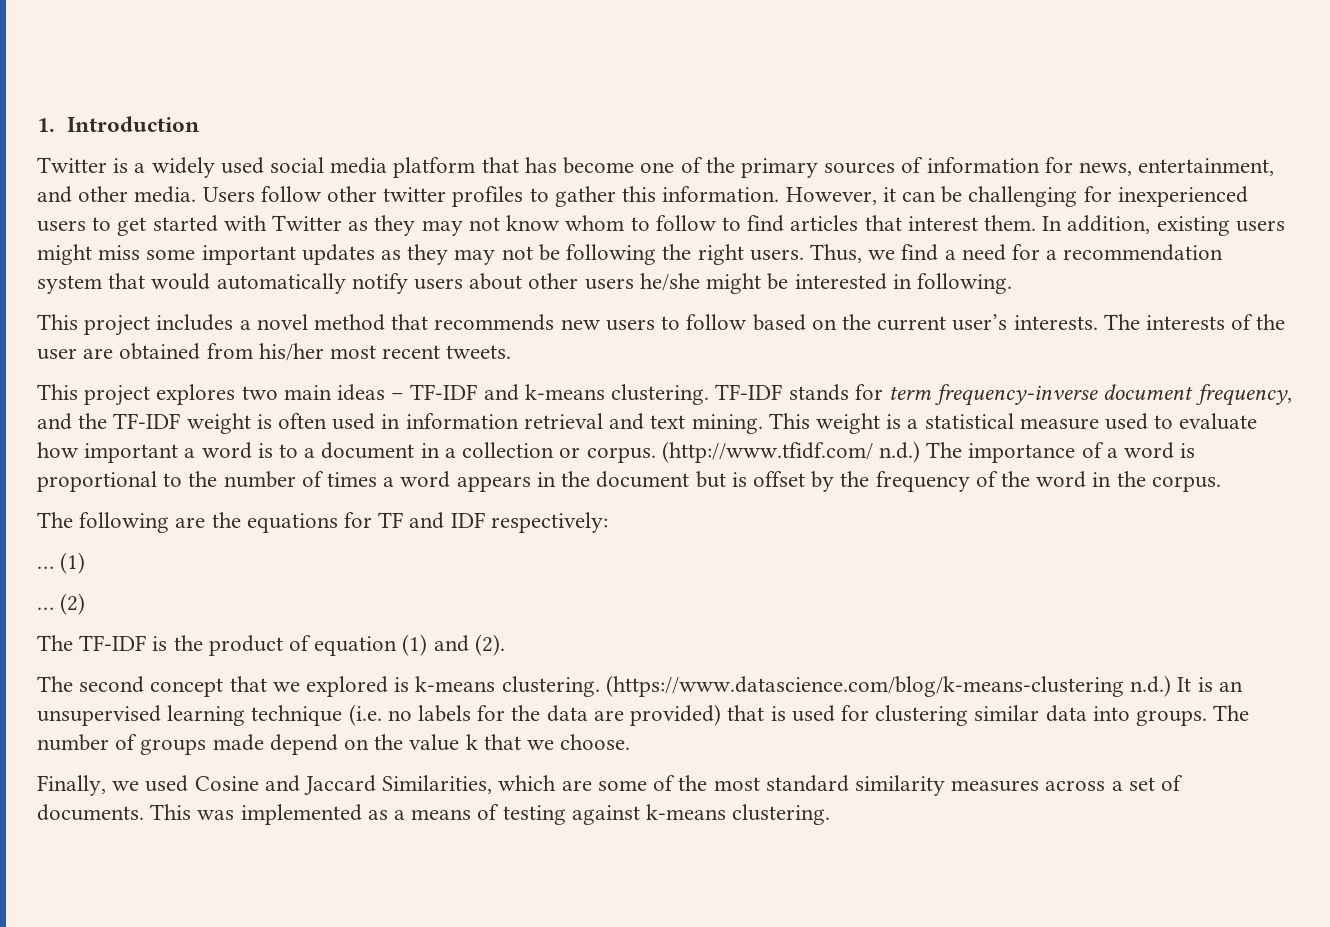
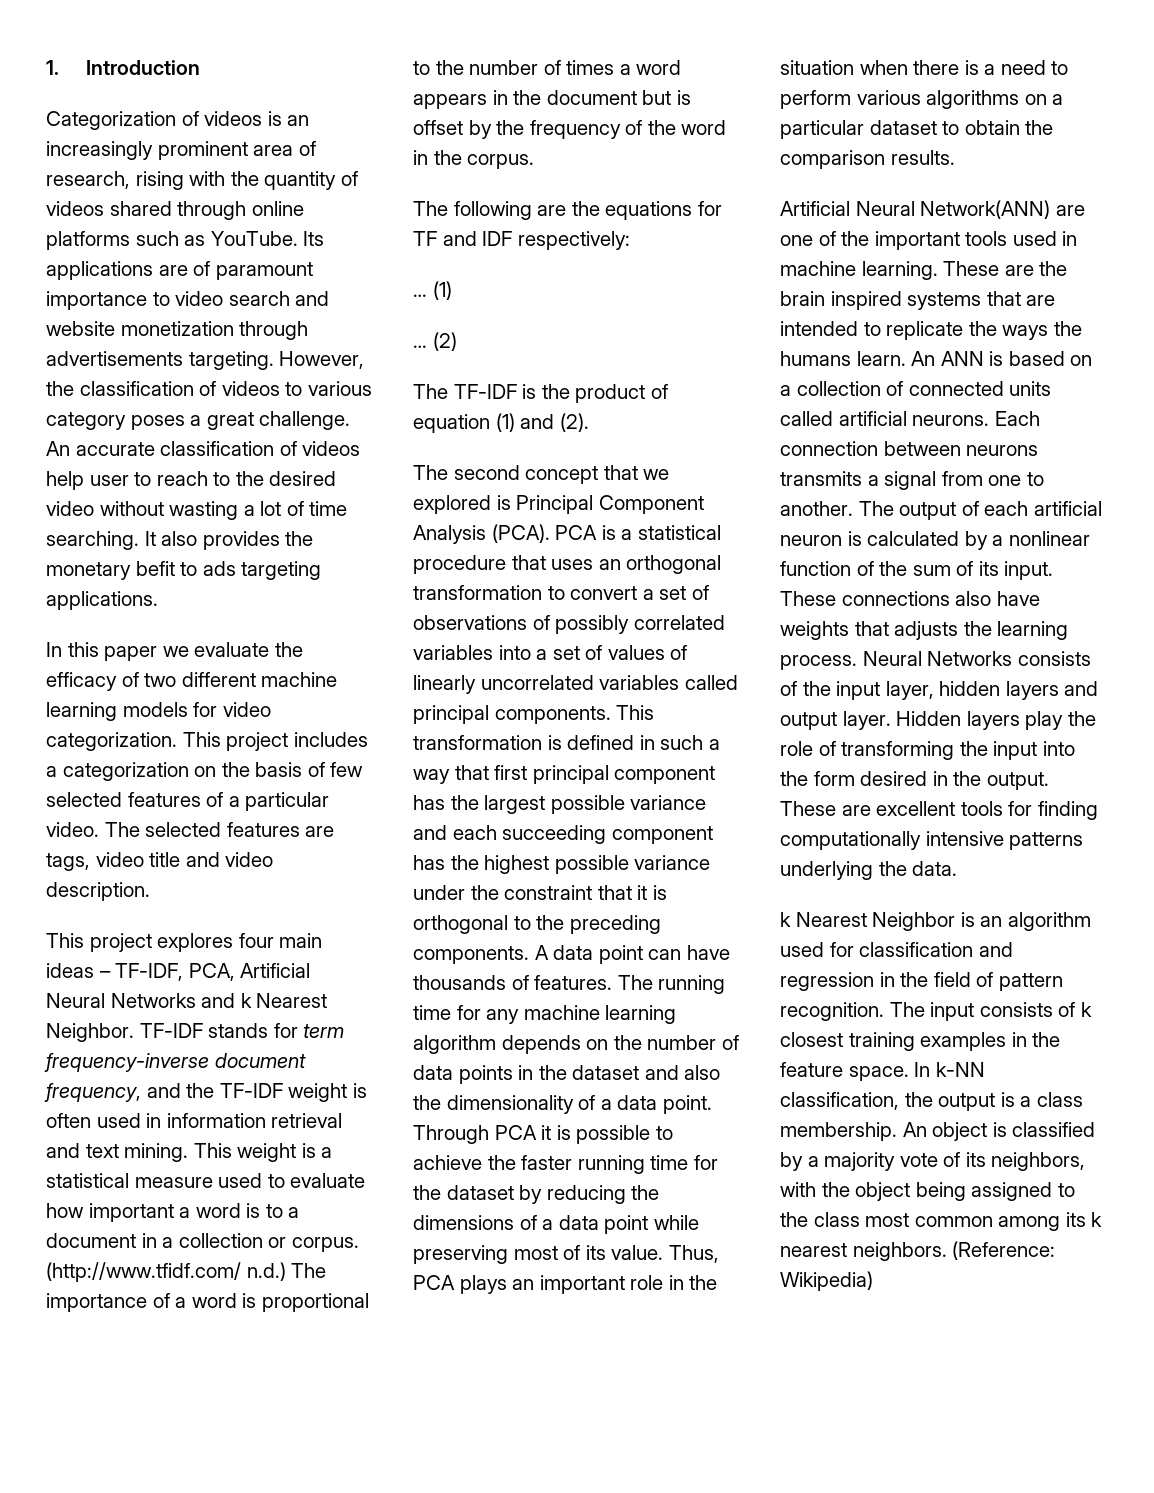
[37,157,1275,178] [37,186,1248,207] [37,215,1285,236] [37,244,1224,265] [37,273,1012,294] [37,314,1286,336] [37,343,512,361] Twitter is a widely used social media platform that has become one of the primary sources of information for news, entertainment, and other media. Users follow other twitter profiles to gather this information. However, it can be challenging for inexperienced users to get started with Twitter as they may not know whom to follow to find articles that interest them. In addition, existing users might miss some important updates as they may not be following the right users. Thus, we find a need for a recommendation system that would automatically notify users about other users he/she might be interested in following. // This project includes a novel method that recommends new users to follow based on the current user’s interests. The interests of the user are obtained from his/her most recent tweets. -> [46,111,310,130] [46,141,316,160] [46,171,358,190] [46,201,304,220] [46,231,325,250] [46,261,313,280] [46,291,330,310] [46,321,309,340] [46,351,365,370] [46,381,372,396] [46,411,351,430] [46,441,361,456] [46,471,337,490] [46,501,348,520] [46,531,314,550] [46,561,322,580] [46,591,158,610] [46,642,303,661] [46,672,338,691] [46,702,271,721] [46,732,368,751] [46,762,364,781] [46,792,330,811] [46,822,335,837] [46,852,274,871] [46,882,150,901] Categorization of videos is an increasingly prominent area of research, rising with the quantity of videos shared through online platforms such as YouTube. Its applications are of paramount importance to video search and website monetization through advertisements targeting. However, the classification of videos to various category poses a great challenge. An accurate classification of videos help user to reach to the desired video without wasting a lot of time searching. It also provides the monetary befit to ads targeting applications. // In this paper we evaluate the efficacy of two different machine learning models for video categorization. This project includes a categorization on the basis of few selected features of a particular video. The selected features are tags, video title and video description.
[241,386,278,400] two -> [238,933,274,948] four
[410,384,710,405] TF-IDF and k-means clustering. -> [115,963,311,981] [46,993,328,1008] [46,1023,134,1042] TF-IDF, PCA, Artificial Neural Networks and k Nearest Neighbor.
[415,675,1243,697] [37,704,1250,726] [37,734,631,755] [37,775,1183,796] [37,804,831,825] k-means clustering. (https://www.datascience.com/blog/k-means-clustering n.d.) It is an unsupervised learning technique (i.e. no labels for the data are provided) that is used for clustering similar data into groups. The number of groups made depend on the value k that we choose. // Finally, we used Cosine and Jaccard Similarities, which are some of the most standard similarity measures across a set of documents. This was implemented as a means of testing against k-means clustering. -> [516,495,704,514] [413,524,721,544] [413,555,722,574] [413,585,709,600] [413,615,725,634] [413,645,688,660] [413,675,738,694] [413,705,655,724] [413,735,720,750] [413,765,716,784] [413,795,707,814] [413,825,713,844] [413,855,711,874] [413,885,667,900] [413,915,661,934] [413,945,730,964] [413,975,726,994] [413,1005,677,1024] [413,1035,739,1054] [413,1065,721,1084] [413,1095,712,1114] [413,1125,673,1144] [413,1155,718,1174] [413,1185,660,1204] [413,1215,699,1234] [413,1245,719,1264] [413,1275,718,1294] [780,60,1069,75] [780,90,1064,109] [780,120,1054,139] [780,150,955,169] [780,200,1085,219] [780,231,1078,250] [780,261,1068,280] [780,291,1056,310] [780,321,1082,340] [780,351,1093,366] [780,381,1052,396] [780,411,1040,426] [780,441,1039,456] [780,471,1044,490] [780,501,1102,520] [780,531,1090,550] [780,561,1054,580] [780,591,1040,606] [780,621,1069,640] [780,651,1091,670] [780,681,1099,700] [780,711,1096,730] [780,741,1075,760] [780,771,1049,790] [780,801,1098,820] [780,831,1084,850] [780,861,958,880] [780,912,1091,931] [780,942,1013,957] [780,972,1063,991] [780,1002,1092,1021] [780,1032,1061,1051] [780,1062,985,1081] [780,1092,1083,1111] [780,1122,1096,1141] [780,1152,1086,1171] [780,1182,1075,1201] [780,1212,1103,1231] [780,1241,1056,1261] [780,1271,873,1291] Principal Component Analysis (PCA). PCA is a statistical procedure that uses an orthogonal transformation to convert a set of observations of possibly correlated variables into a set of values of linearly uncorrelated variables called principal components. This transformation is defined in such a way that first principal component has the largest possible variance and each succeeding component has the highest possible variance under the constraint that it is orthogonal to the preceding components. A data point can have thousands of features. The running time for any machine learning algorithm depends on the number of data points in the dataset and also the dimensionality of a data point. Through PCA it is possible to achieve the faster running time for the dataset by reducing the dimensions of a data point while preserving most of its value. Thus, PCA plays an important role in the situation when there is a need to perform various algorithms on a particular dataset to obtain the comparison results. // Artificial Neural Network(ANN) are one of the important tools used in machine learning. These are the brain inspired systems that are intended to replicate the ways the humans learn. An ANN is based on a collection of connected units called artificial neurons. Each connection between neurons transmits a signal from one to another. The output of each artificial neuron is calculated by a nonlinear function of the sum of its input. These connections also have weights that adjusts the learning process. Neural Networks consists of the input layer, hidden layers and output layer. Hidden layers play the role of transforming the input into the form desired in the output. These are excellent tools for finding computationally intensive patterns underlying the data. // k Nearest Neighbor is an algorithm used for classification and regression in the field of pattern recognition. The input consists of k closest training examples in the feature space. In k-NN classification, the output is a class membership. An object is classified by a majority vote of its neighbors, with the object being assigned to the class most common among its k nearest neighbors. (Reference: Wikipedia)

